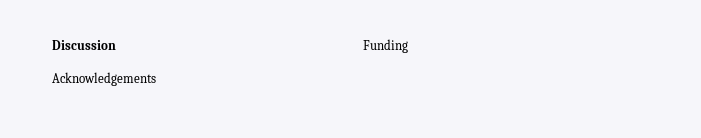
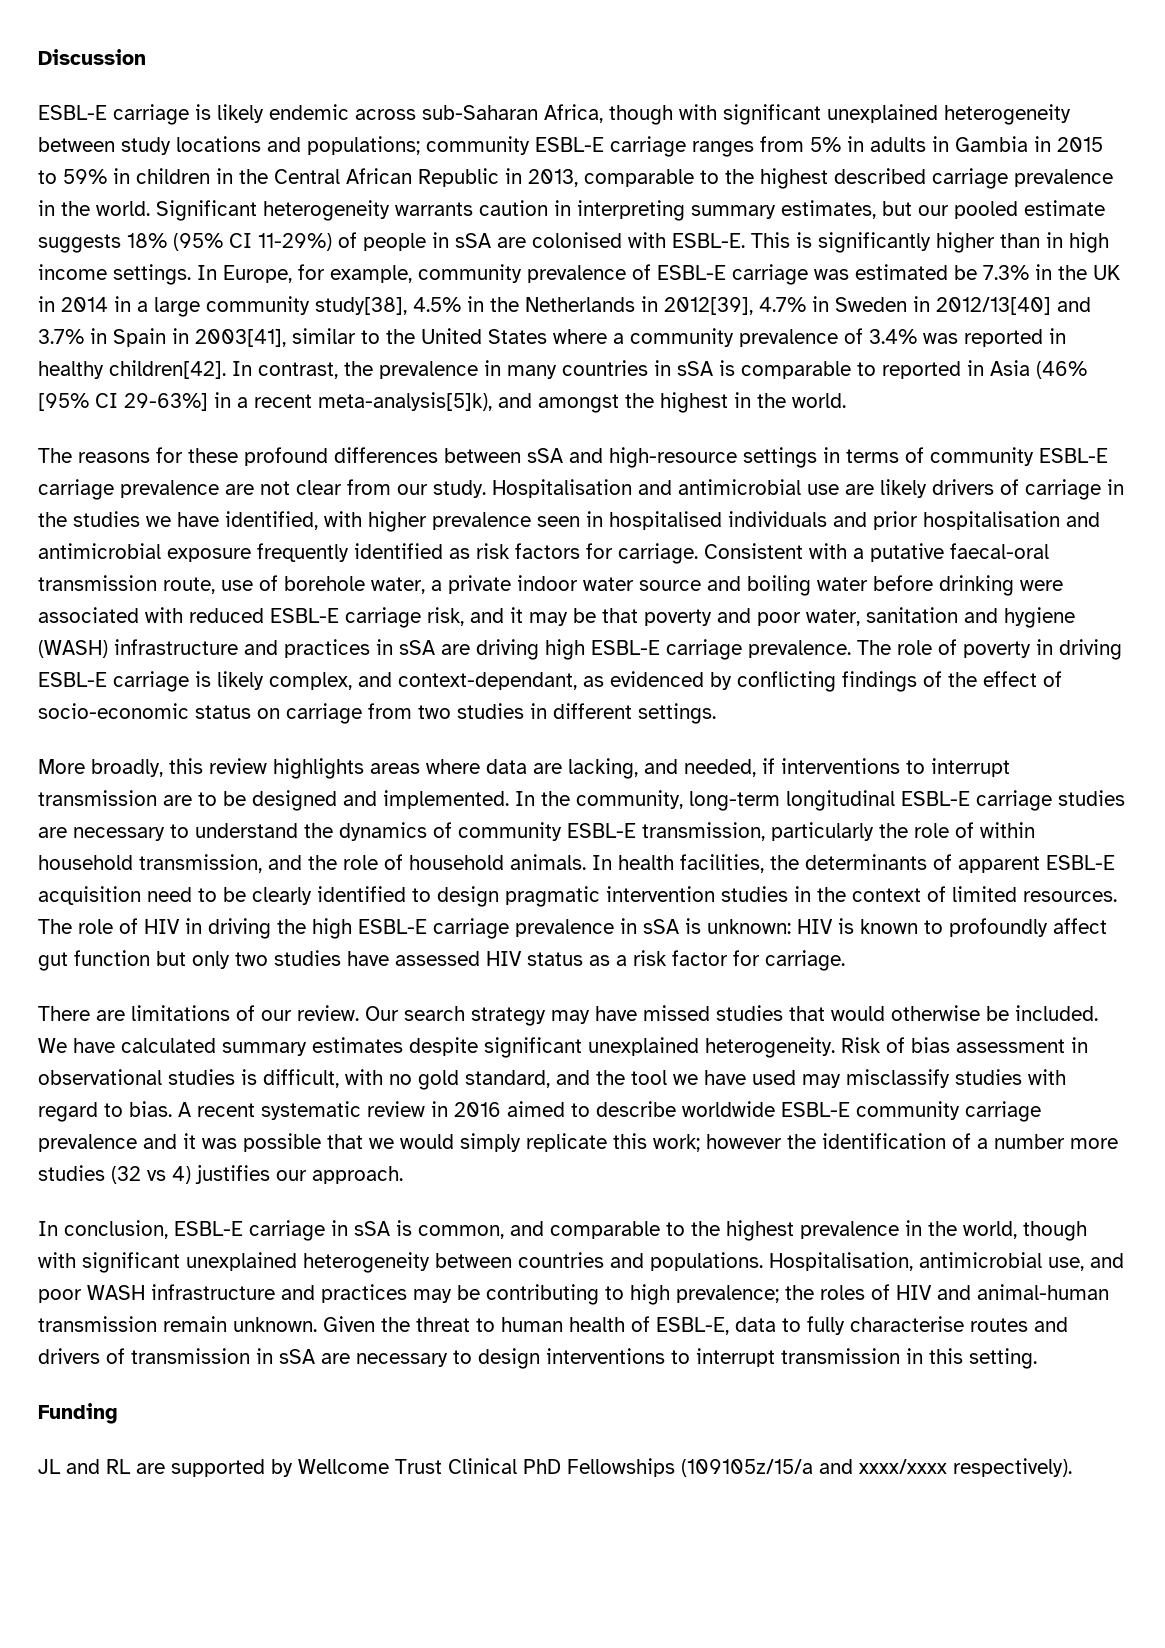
[52,72,156,86] [363,39,408,53] Acknowledgements // Funding -> [38,104,1071,125] [38,136,1103,157] [38,168,1113,189] [38,200,1105,221] [38,232,1109,253] [38,264,1120,285] [38,296,1091,317] [38,328,1066,347] [38,360,1087,379] [38,392,846,413] [38,447,1108,468] [38,479,1124,500] [38,511,1100,532] [38,543,1049,564] [38,575,1063,596] [38,607,1075,628] [38,639,1122,660] [38,671,1062,692] [38,703,716,724] [38,758,1010,779] [38,790,1125,811] [38,822,1035,841] [38,854,1115,873] [38,886,1117,907] [38,918,1107,939] [38,950,845,971] [38,1005,1098,1026] [38,1037,1088,1058] [38,1069,1066,1090] [38,1101,1041,1122] [38,1133,1118,1152] [38,1165,403,1184] [38,1220,1087,1241] [38,1252,1124,1273] [38,1284,1109,1305] [38,1316,1068,1335] [38,1348,1037,1369] [38,1403,118,1424] [38,1458,1072,1477] ESBL-E carriage is likely endemic across sub-Saharan Africa, though with significant unexplained heterogeneity between study locations and populations; community ESBL-E carriage ranges from 5% in adults in Gambia in 2015 to 59% in children in the Central African Republic in 2013, comparable to the highest described carriage prevalence in the world. Significant heterogeneity warrants caution in interpreting summary estimates, but our pooled estimate suggests 18% (95% CI 11-29%) of people in sSA are colonised with ESBL-E. This is significantly higher than in high income settings. In Europe, for example, community prevalence of ESBL-E carriage was estimated be 7.3% in the UK in 2014 in a large community study[38], 4.5% in the Netherlands in 2012[39], 4.7% in Sweden in 2012/13[40] and 3.7% in Spain in 2003[41], similar to the United States where a community prevalence of 3.4% was reported in healthy children[42]. In contrast, the prevalence in many countries in sSA is comparable to reported in Asia (46% [95% CI 29-63%] in a recent meta-analysis[5]k), and amongst the highest in the world. // The reasons for these profound differences between sSA and high-resource settings in terms of community ESBL-E carriage prevalence are not clear from our study. Hospitalisation and antimicrobial use are likely drivers of carriage in the studies we have identified, with higher prevalence seen in hospitalised individuals and prior hospitalisation and antimicrobial exposure frequently identified as risk factors for carriage. Consistent with a putative faecal-oral transmission route, use of borehole water, a private indoor water source and boiling water before drinking were associated with reduced ESBL-E carriage risk, and it may be that poverty and poor water, sanitation and hygiene (WASH) infrastructure and practices in sSA are driving high ESBL-E carriage prevalence. The role of poverty in driving ESBL-E carriage is likely complex, and context-dependant, as evidenced by conflicting findings of the effect of socio-economic status on carriage from two studies in different settings. // More broadly, this review highlights areas where data are lacking, and needed, if interventions to interrupt transmission are to be designed and implemented. In the community, long-term longitudinal ESBL-E carriage studies are necessary to understand the dynamics of community ESBL-E transmission, particularly the role of within household transmission, and the role of household animals. In health facilities, the determinants of apparent ESBL-E acquisition need to be clearly identified to design pragmatic intervention studies in the context of limited resources. The role of HIV in driving the high ESBL-E carriage prevalence in sSA is unknown: HIV is known to profoundly affect gut function but only two studies have assessed HIV status as a risk factor for carriage. // There are limitations of our review. Our search strategy may have missed studies that would otherwise be included. We have calculated summary estimates despite significant unexplained heterogeneity. Risk of bias assessment in observational studies is difficult, with no gold standard, and the tool we have used may misclassify studies with regard to bias. A recent systematic review in 2016 aimed to describe worldwide ESBL-E community carriage prevalence and it was possible that we would simply replicate this work; however the identification of a number more studies (32 vs 4) justifies our approach. // In conclusion, ESBL-E carriage in sSA is common, and comparable to the highest prevalence in the world, though with significant unexplained heterogeneity between countries and populations. Hospitalisation, antimicrobial use, and poor WASH infrastructure and practices may be contributing to high prevalence; the roles of HIV and animal-human transmission remain unknown. Given the threat to human health of ESBL-E, data to fully characterise routes and drivers of transmission in sSA are necessary to design interventions to interrupt transmission in this setting. // Funding // JL and RL are supported by Wellcome Trust Clinical PhD Fellowships (109105z/15/a and xxxx/xxxx respectively).

